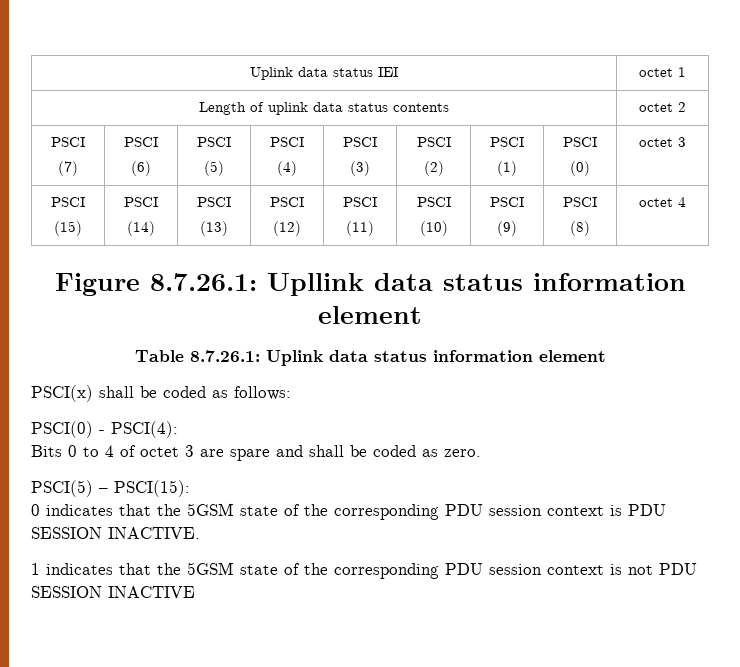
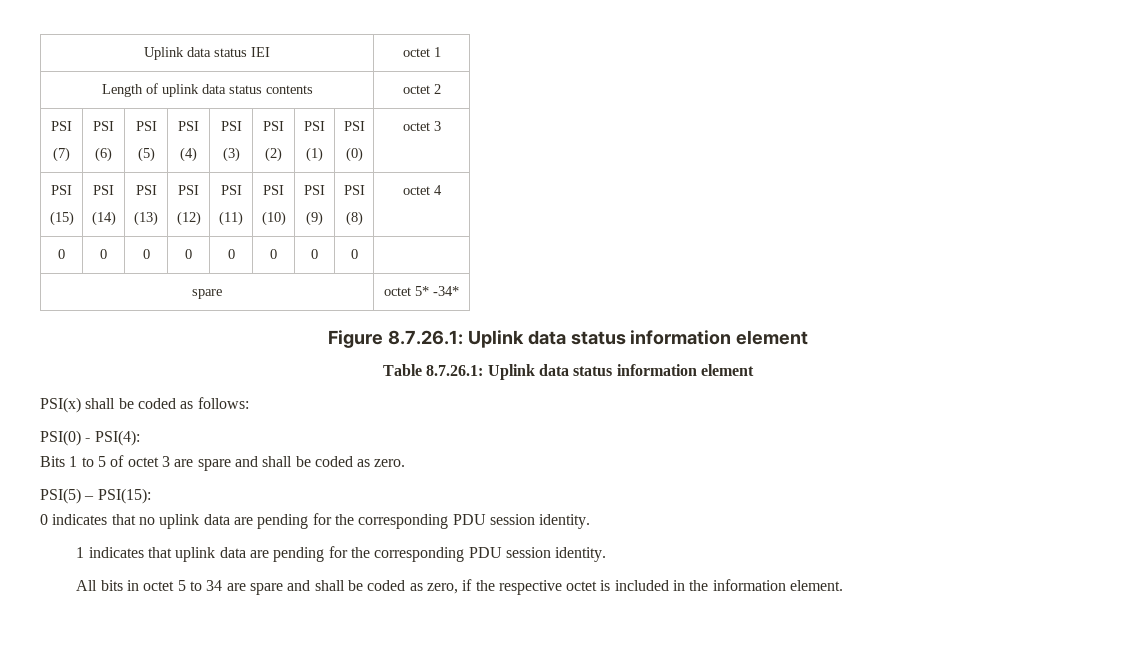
[51,137,85,147] PSCI -> [51,121,72,131] PSI
[124,137,158,147] PSCI -> [93,121,114,131] PSI
[197,137,232,147] PSCI -> [135,121,157,131] PSI
[270,137,304,147] PSCI -> [178,121,199,131] PSI
[343,137,377,147] PSCI -> [220,121,242,131] PSI
[416,137,451,147] PSCI -> [263,121,284,131] PSI
[490,137,524,147] PSCI -> [304,121,325,131] PSI
[563,137,597,147] PSCI -> [343,121,365,131] PSI
[51,197,85,207] PSCI -> [51,185,72,195] PSI
[124,197,158,207] PSCI -> [93,185,114,195] PSI
[197,197,232,207] PSCI -> [135,185,157,195] PSI
[270,197,304,207] PSCI -> [178,185,199,195] PSI
[343,197,377,207] PSCI -> [220,185,242,195] PSI
[416,197,451,207] PSCI -> [263,185,284,195] PSI
[490,197,524,207] PSCI -> [304,185,325,195] PSI
[563,197,597,207] PSCI -> [343,185,365,195] PSI
(686, 202) none -> [58,249,65,259] [100,249,107,259] [142,249,150,259] [185,249,192,259] [227,249,235,259] [270,249,277,259] [311,249,318,259] [350,249,358,259] [192,289,222,299] [384,286,459,296] // 0 | 0 | 0 | 0 | 0 | 0 | 0 | 0 | // spare | octet 5* -34*
[266,273,364,296] Upllink -> [467,330,524,348] Uplink
[31,385,93,402] PSCI(x) -> [40,397,81,413] PSI(x)
[31,421,178,438] [31,445,114,457] PSCI(0) - PSCI(4): // Bits 0 to 4 -> [40,430,140,446] [40,456,106,467] PSI(0) - PSI(4): // Bits 1 to 5
[31,480,190,497] PSCI(5) – PSCI(15): -> [40,488,151,504] PSI(5) – PSI(15):
[157,503,666,520] [31,527,200,539] [31,562,697,579] [31,586,195,598] the 5GSM state of the corresponding PDU session context is PDU SESSION INACTIVE. // 1 indicates that the 5GSM state of the corresponding PDU session context is not PDU SESSION INACTIVE -> [138,513,591,529] [76,546,607,562] [76,579,844,595] no uplink data are pending for the corresponding PDU session identity. // 1 indicates that uplink data are pending for the corresponding PDU session identity. // All bits in octet 5 to 34 are spare and shall be coded as zero, if the respective octet is included in the information element.

